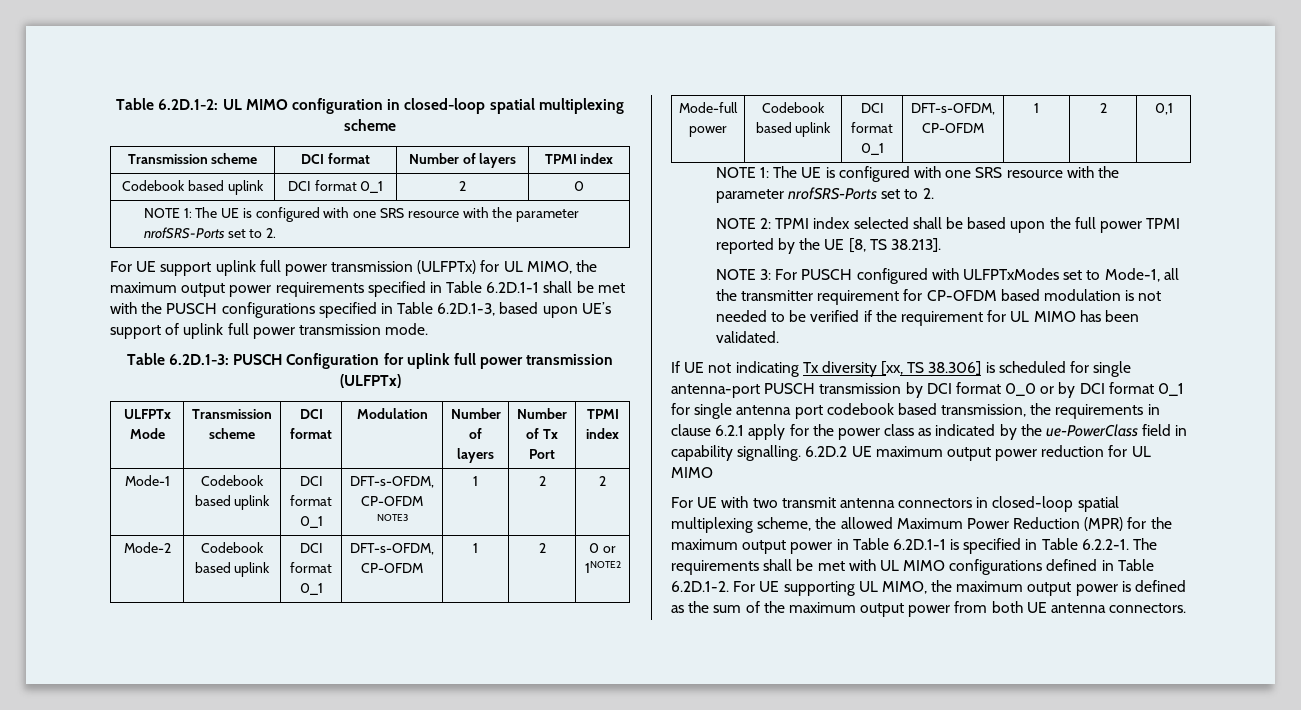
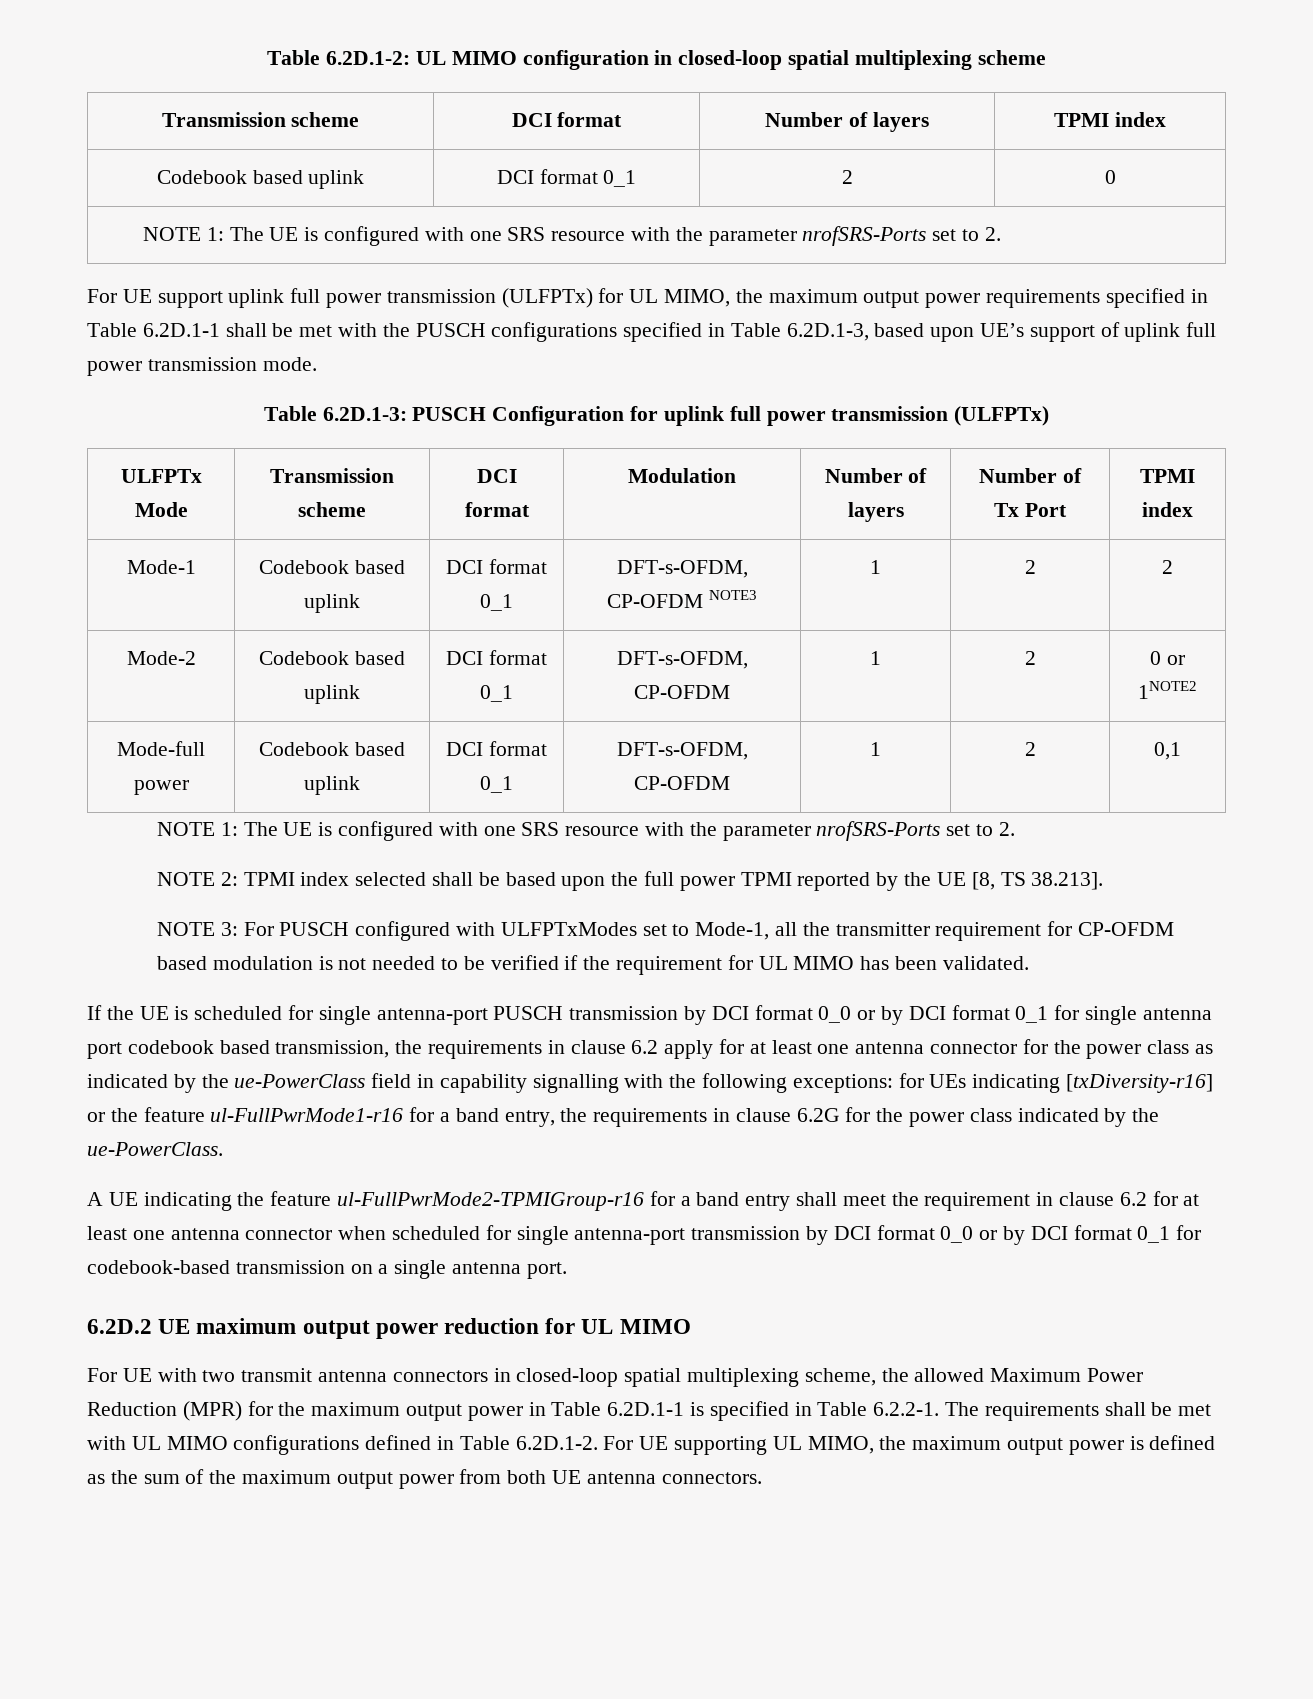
[684,361,982,377] UE not indicating Tx diversity [xx, TS 38.306] -> [106,1006,169,1020] the UE
[715,425,745,436] 6.2.1 -> [631,1040,659,1054] 6.2
(809, 430) none -> [749,1039,1048,1054] at least one antenna connector for
[737,445,802,461] signalling. -> [532,1073,1214,1093] [87,1107,1160,1127] [87,1142,223,1156] [87,1191,1200,1211] [87,1225,1202,1245] [87,1260,567,1279] signalling with the following exceptions: for UEs indicating [txDiversity-r16] or the feature ul-FullPwrMode1-r16 for a band entry, the requirements in clause 6.2G for the power class indicated by the ue-PowerClass. // A UE indicating the feature ul-FullPwrMode2-TPMIGroup-r16 for a band entry shall meet the requirement in clause 6.2 for at least one antenna connector when scheduled for single antenna-port transmission by DCI format 0_0 or by DCI format 0_1 for codebook-based transmission on a single antenna port. //

